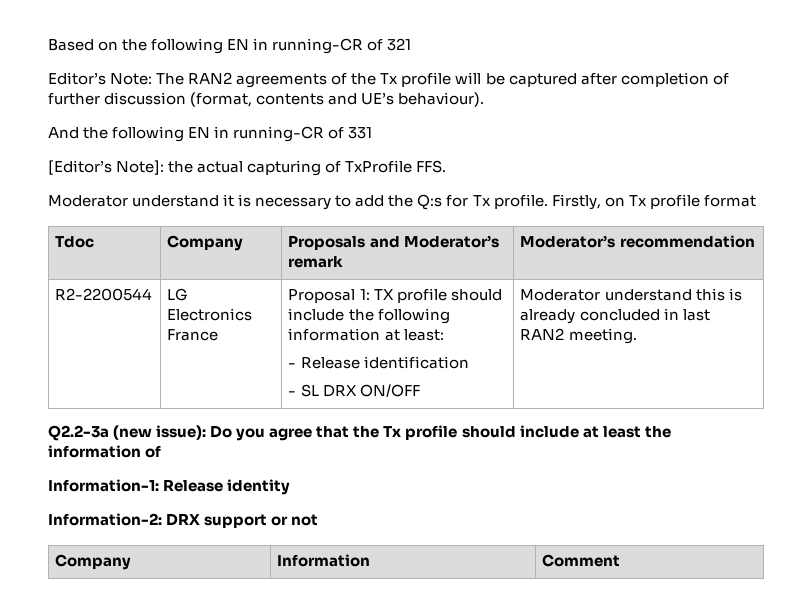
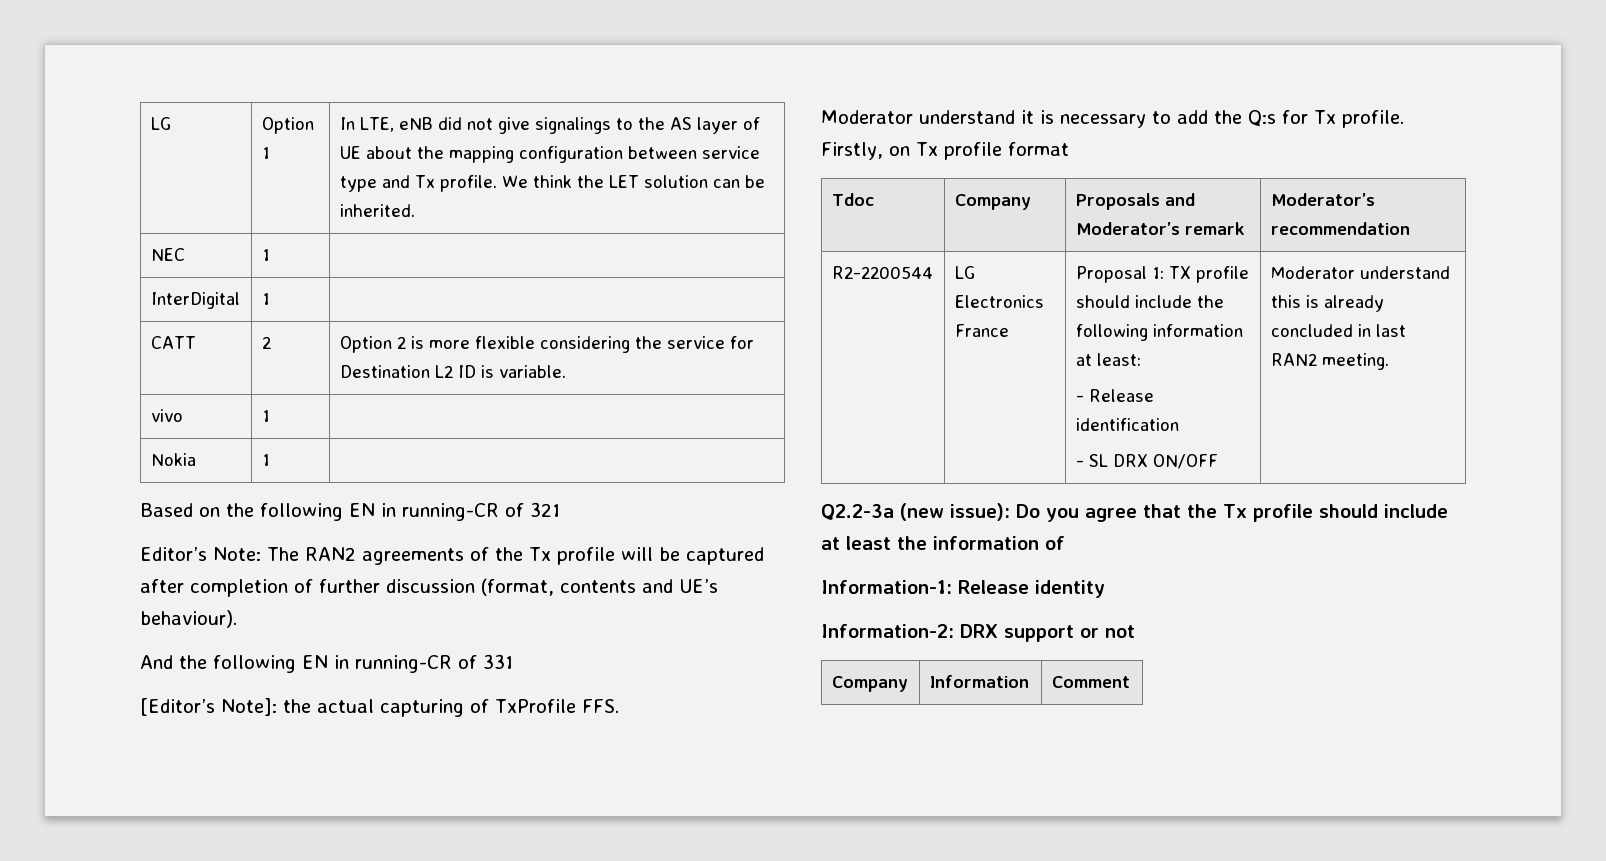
(48, 45) none -> [150,117,172,130] [261,117,314,134] [261,147,270,159] [339,117,760,134] [339,146,760,163] [339,175,765,192] [339,204,415,217] [150,248,185,261] [261,249,270,261] [150,292,240,309] [261,293,270,305] [150,336,196,349] [261,336,271,349] [339,336,754,353] [339,365,566,378] [150,409,183,422] [261,410,270,422] [150,453,196,466] [261,454,270,466] LG | Option 1 | In LTE, eNB did not give signalings to the AS layer of UE about the mapping configuration between service type and Tx profile. We think the LET solution can be inherited. // NEC | 1 | // InterDigital | 1 | // CATT | 2 | Option 2 is more flexible considering the service for Destination L2 ID is variable. // vivo | 1 | // Nokia | 1 | //

